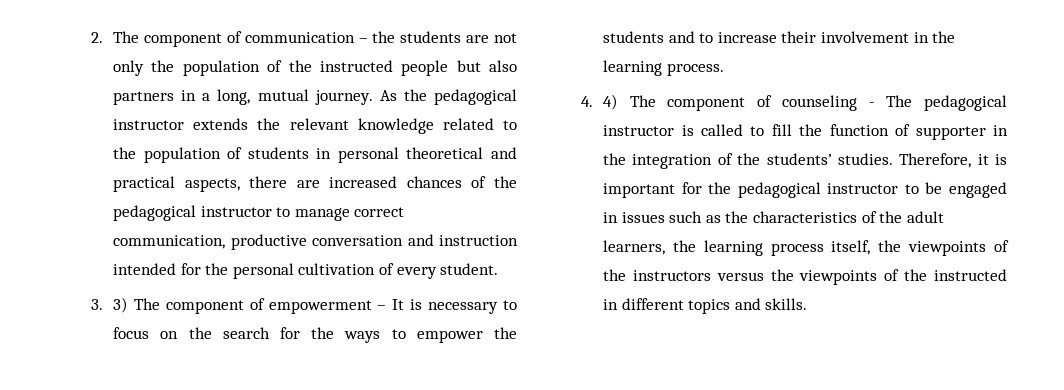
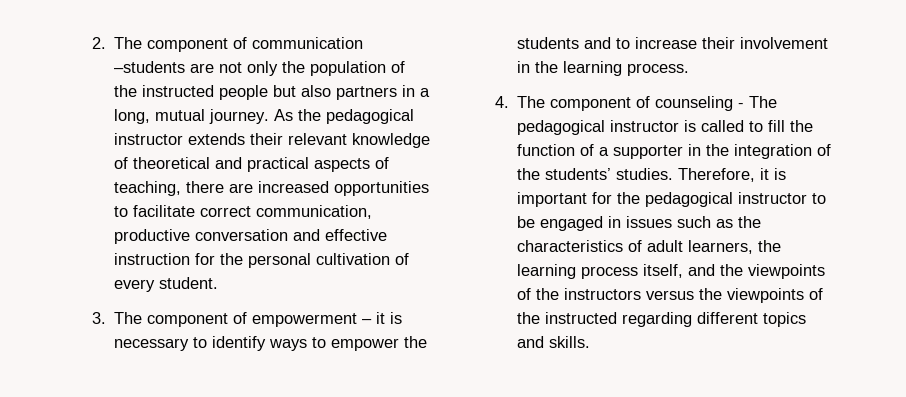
[358,31,462,43] – the students -> [114,61,186,73] –students
[257,118,281,130] the -> [250,133,284,145] their
[442,118,517,130] [113,147,517,163] [113,176,517,192] [113,205,350,221] related to the population of students in personal theoretical and practical aspects, there are increased chances of the pedagogical instructor to manage -> [114,157,390,172] [114,181,430,196] [114,205,196,217] of theoretical and practical aspects of teaching, there are increased opportunities to facilitate
[438,235,518,246] [113,263,177,275] instruction intended -> [325,229,388,241] [114,253,191,265] effective instruction
[113,297,129,313] 3) -> (107, 318) none
[392,299,405,310] It -> [376,312,386,324] it
[113,327,335,339] focus on the search for the -> [212,336,267,351] identify
[603,94,619,110] 4) -> (510, 102) none
(911, 130) none -> [599,147,610,156] a
[879,211,903,223] the -> (643, 246) none
(871, 247) none -> [688,264,716,276] and
[603,299,619,310] in -> [622,312,693,327] regarding

